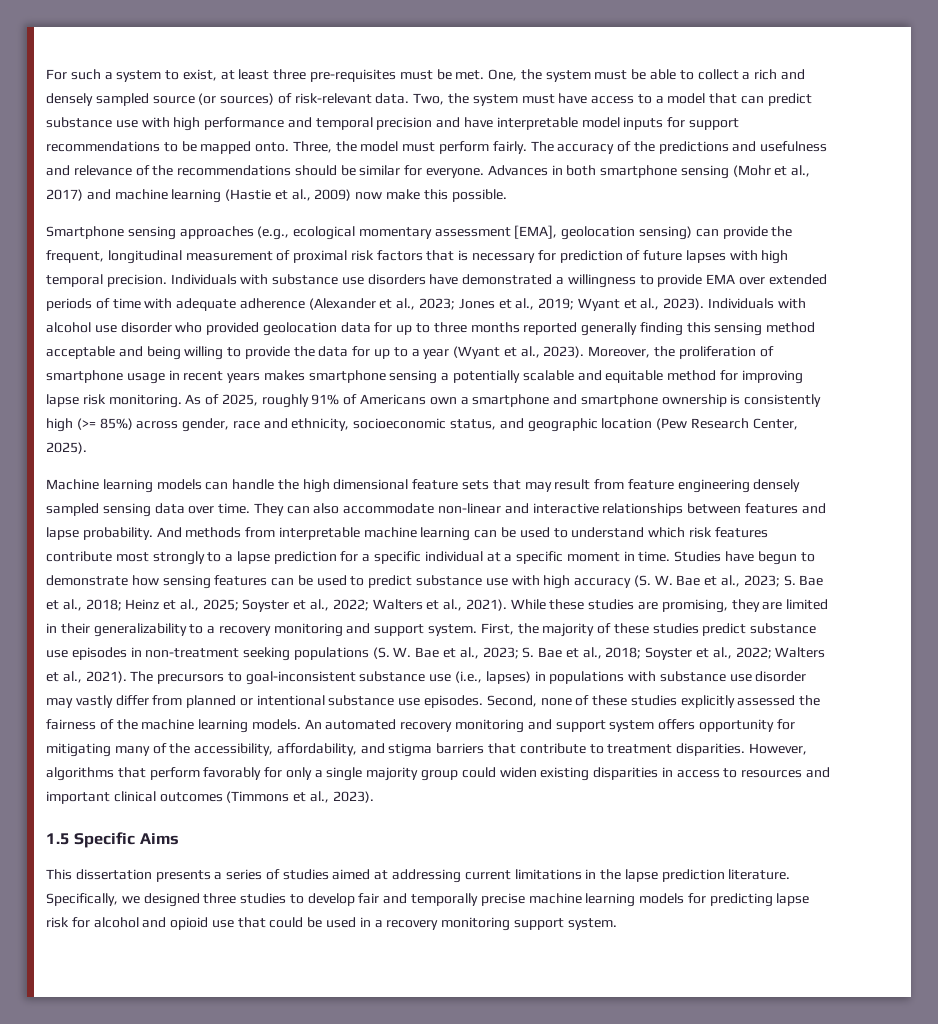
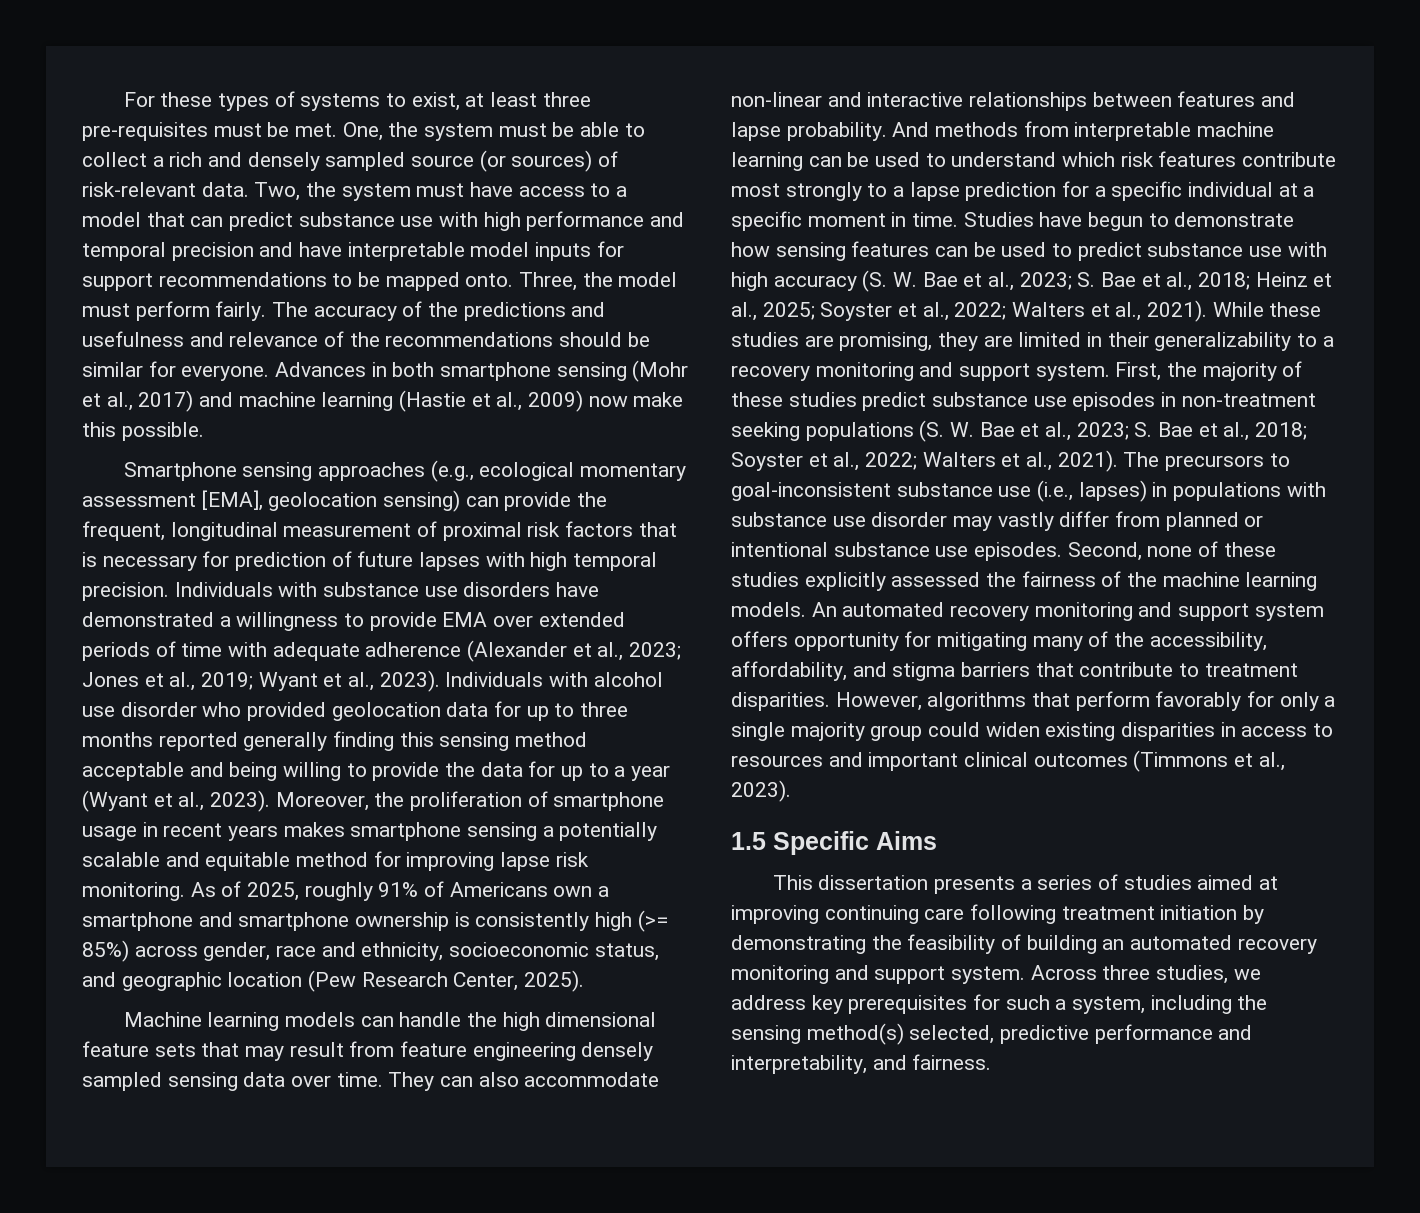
[70,69,162,82] such a system -> [160,91,381,111] these types of systems
[392,869,791,883] [46,893,810,907] [46,917,617,931] addressing current limitations in the lapse prediction literature. Specifically, we designed three studies to develop fair and temporally precise machine learning models for predicting lapse risk for alcohol and opioid use that could be used in a recovery monitoring support system. -> [731,904,1265,924] [731,934,1317,954] [731,965,1261,984] [731,994,1268,1014] [731,1023,1253,1045] [731,1054,992,1074] improving continuing care following treatment initiation by demonstrating the feasibility of building an automated recovery monitoring and support system. Across three studies, we address key prerequisites for such a system, including the sensing method(s) selected, predictive performance and interpretability, and fairness.

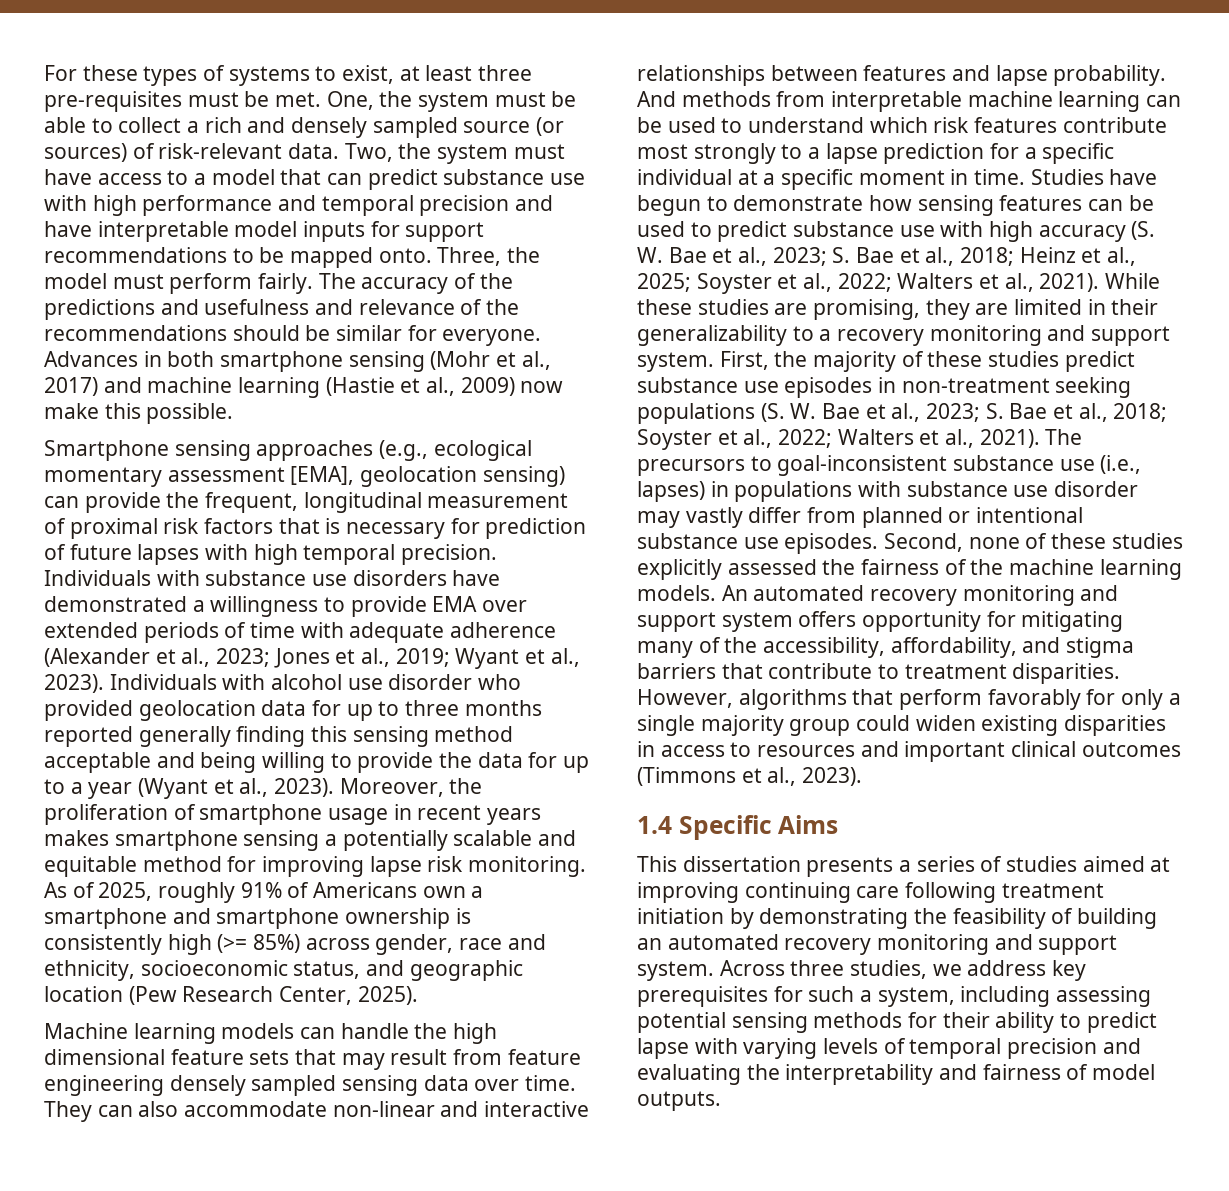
[731,832,766,850] 1.5 -> [637,816,672,834] 1.4
[1237,995,1268,1010] [731,1023,1253,1045] [731,1054,992,1074] the sensing method(s) selected, predictive performance and interpretability, and fairness. -> [1056,986,1152,1007] [637,1012,1157,1033] [637,1038,1141,1059] [637,1064,1156,1085] [637,1091,721,1111] assessing potential sensing methods for their ability to predict lapse with varying levels of temporal precision and evaluating the interpretability and fairness of model outputs.

